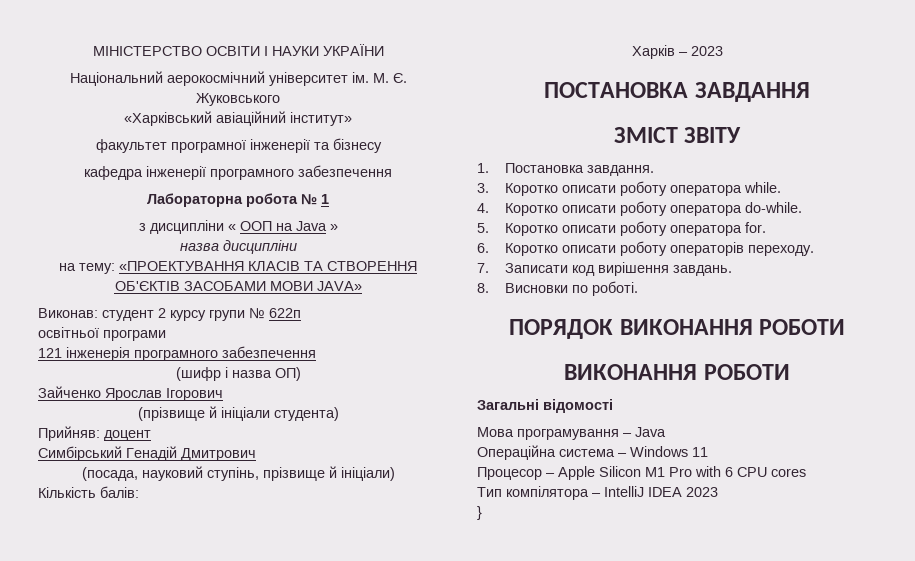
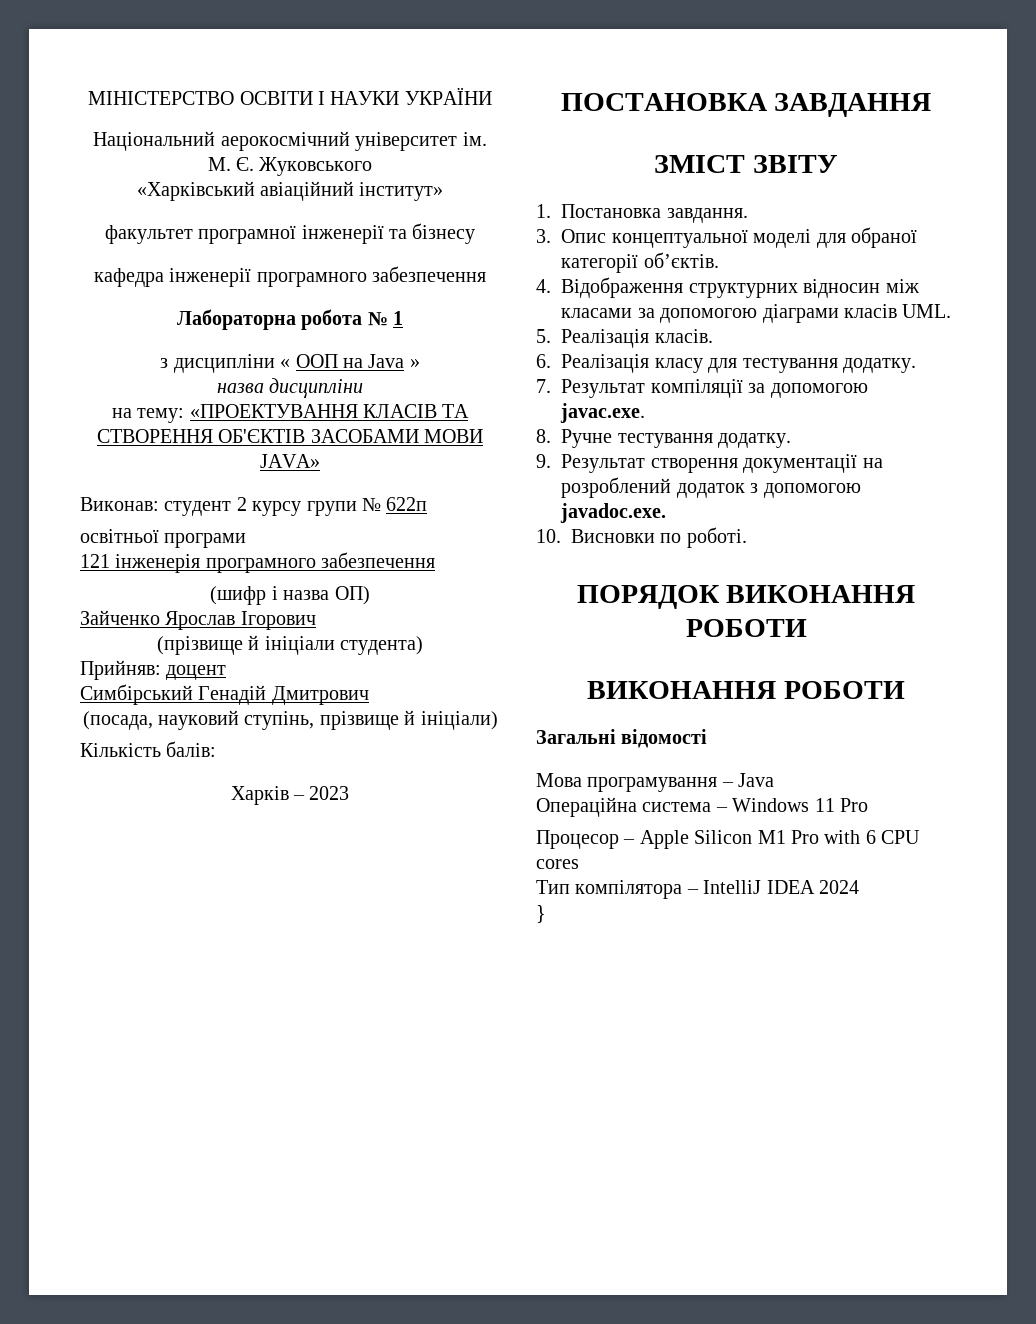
[505,181,782,196] [477,201,803,216] [477,221,767,236] [477,241,815,256] [477,262,733,276] [477,283,489,293] Коротко описати роботу оператора while. // 4. Коротко описати роботу оператора do-while. // 5. Коротко описати роботу оператора for. // 6. Коротко описати роботу операторів переходу. // 7. Записати код вирішення завдань. // 8. -> [561,227,918,248] [561,252,719,273] [536,277,919,298] [561,304,952,323] [536,329,713,348] [536,354,917,373] [536,379,868,398] [560,403,646,423] [536,429,792,448] [536,454,883,473] [561,477,861,498] [560,503,667,523] [536,529,561,543] Опис концептуальної моделі для обраної категорії об’єктів. // 4. Відображення структурних відносин між класами за допомогою діаграми класів UML. // 5. Реалізація класів. // 6. Реалізація класу для тестування додатку. // 7. Результат компіляції за допомогою javac.exe. // 8. Ручне тестування додатку. // 9. Результат створення документації на розроблений додаток з допомогою javadoc.exe. // 10.
(708, 452) none -> [840,798,868,812] Pro
[686,487,718,497] 2023 -> [819,880,859,894] 2024

